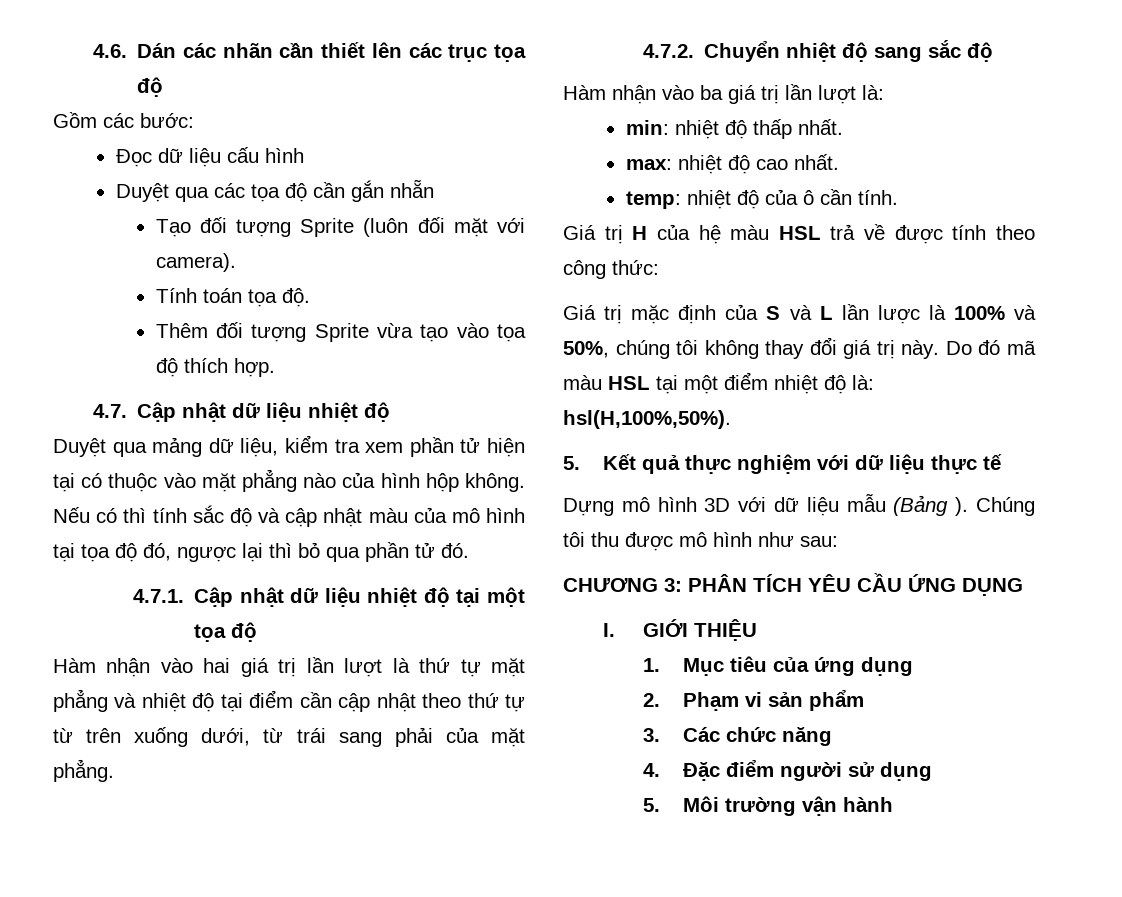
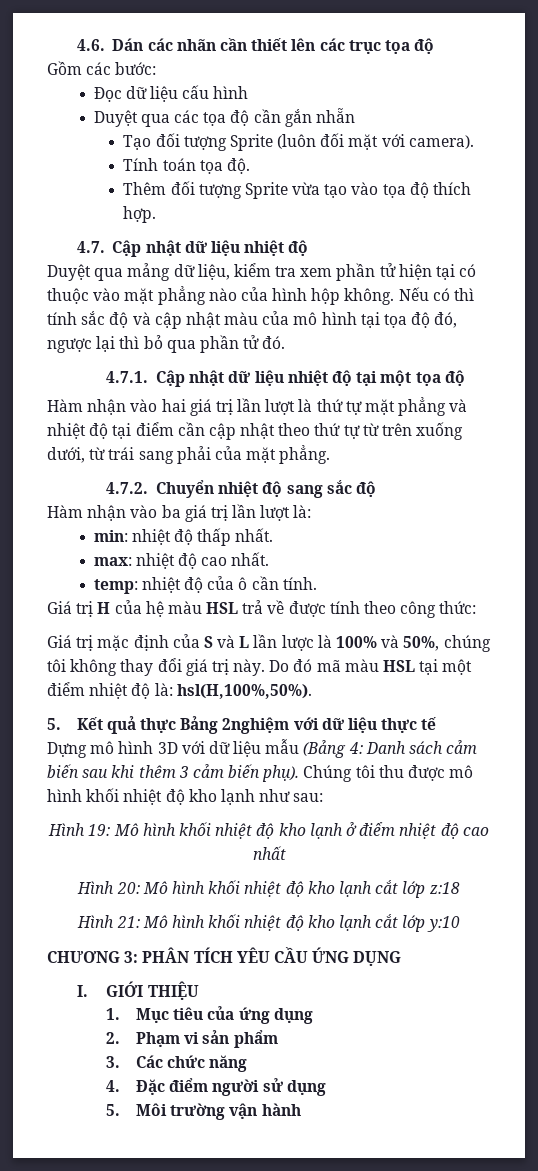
[736,454,811,474] nghiệm -> [180,716,290,734] Bảng 2nghiệm
[955,497,969,516] ). -> [348,740,478,754] [47,764,300,782] 4: Danh sách cảm biến sau khi thêm 3 cảm biến phụ).
[758,532,838,547] như sau: -> [86,788,324,805] [48,822,489,839] [252,846,286,860] [77,880,460,898] [77,914,460,932] khối nhiệt độ kho lạnh như sau: // Hình 19: Mô hình khối nhiệt độ kho lạnh ở điểm nhiệt độ cao nhất // Hình 20: Mô hình khối nhiệt độ kho lạnh cắt lớp z:18 // Hình 21: Mô hình khối nhiệt độ kho lạnh cắt lớp y:10

